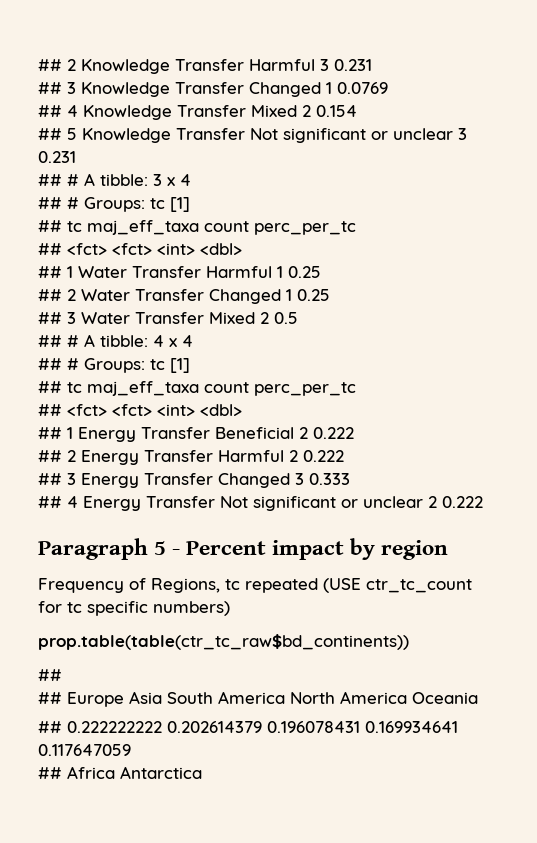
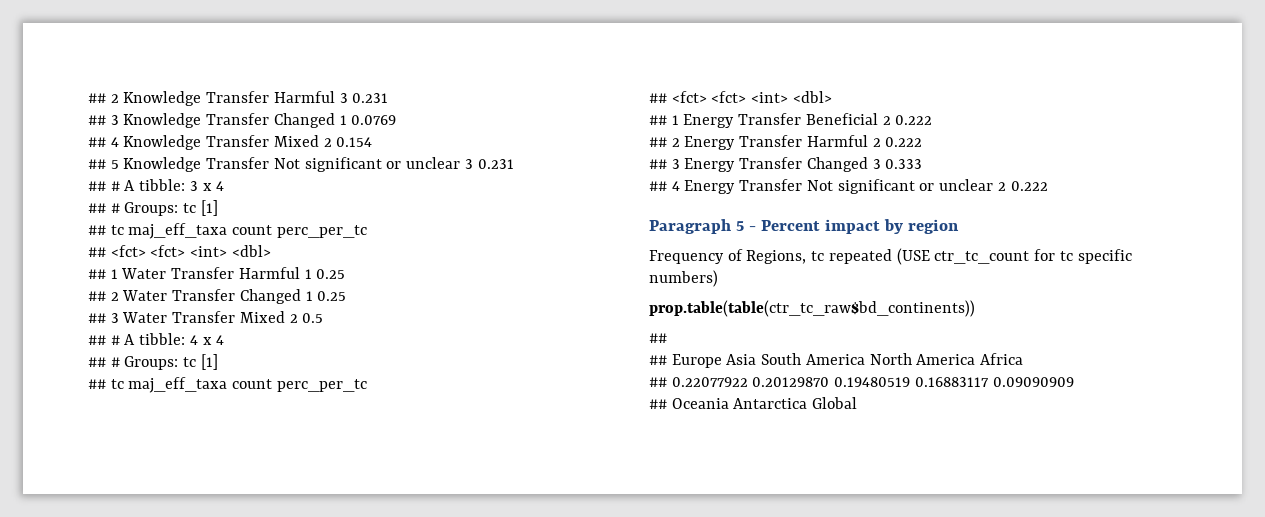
[412,692,478,704] [38,721,458,733] [38,744,131,756] [38,766,202,779] Oceania // ## 0.222222222 0.202614379 0.196078431 0.169934641 0.117647059 // ## Africa Antarctica -> [980,353,1024,365] [649,377,1074,387] [649,397,858,409] Africa // ## 0.22077922 0.20129870 0.19480519 0.16883117 0.09090909 // ## Oceania Antarctica Global

